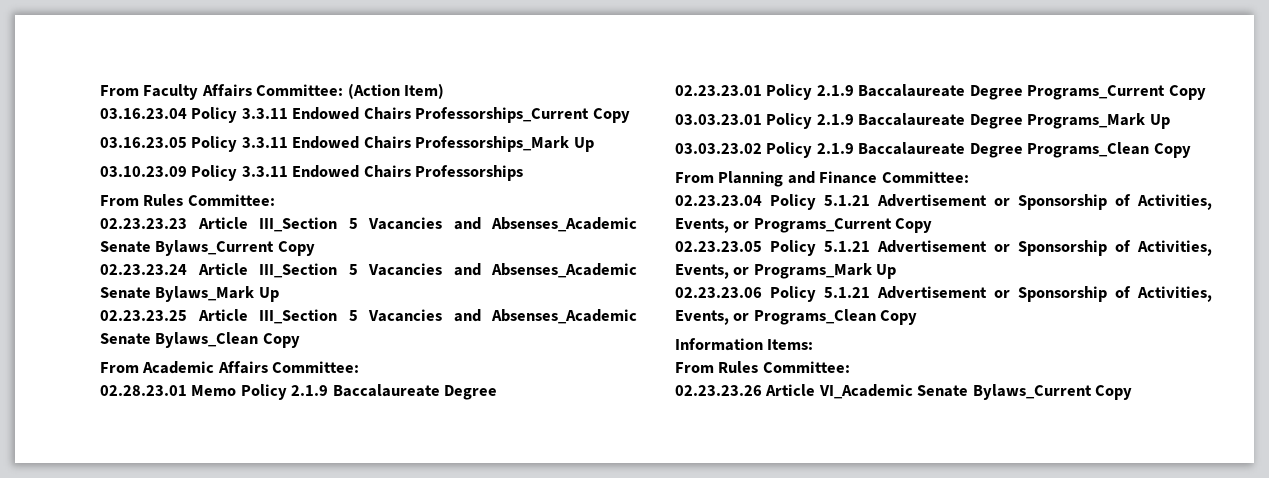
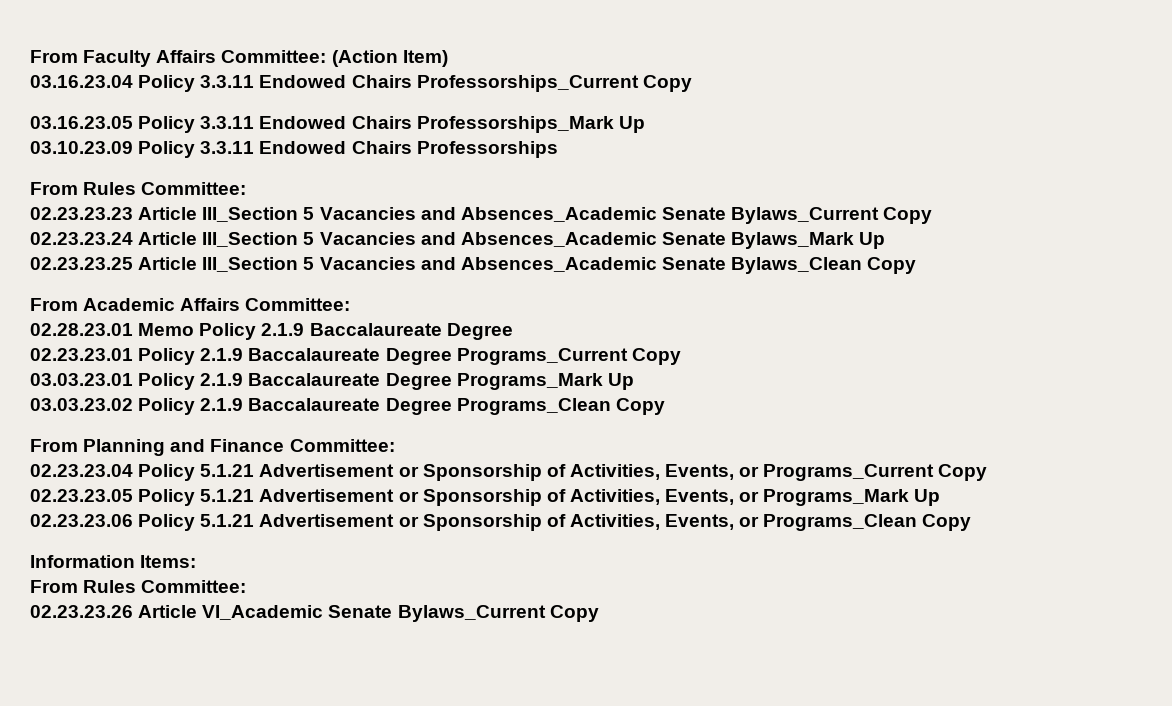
[491,217,637,232] Absenses_Academic -> [460,207,657,222] Absences_Academic
[491,263,637,278] Absenses_Academic -> [460,232,657,247] Absences_Academic
[491,309,637,324] Absenses_Academic -> [460,257,657,272] Absences_Academic

